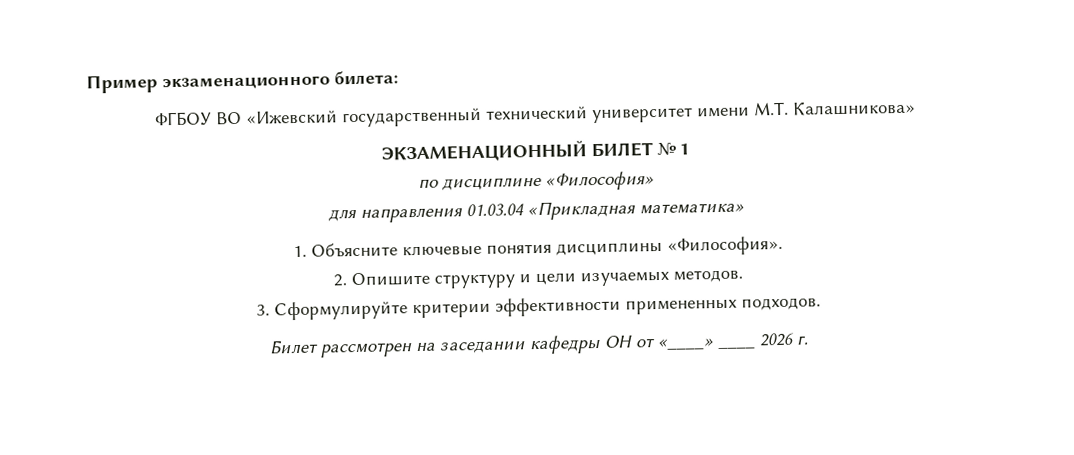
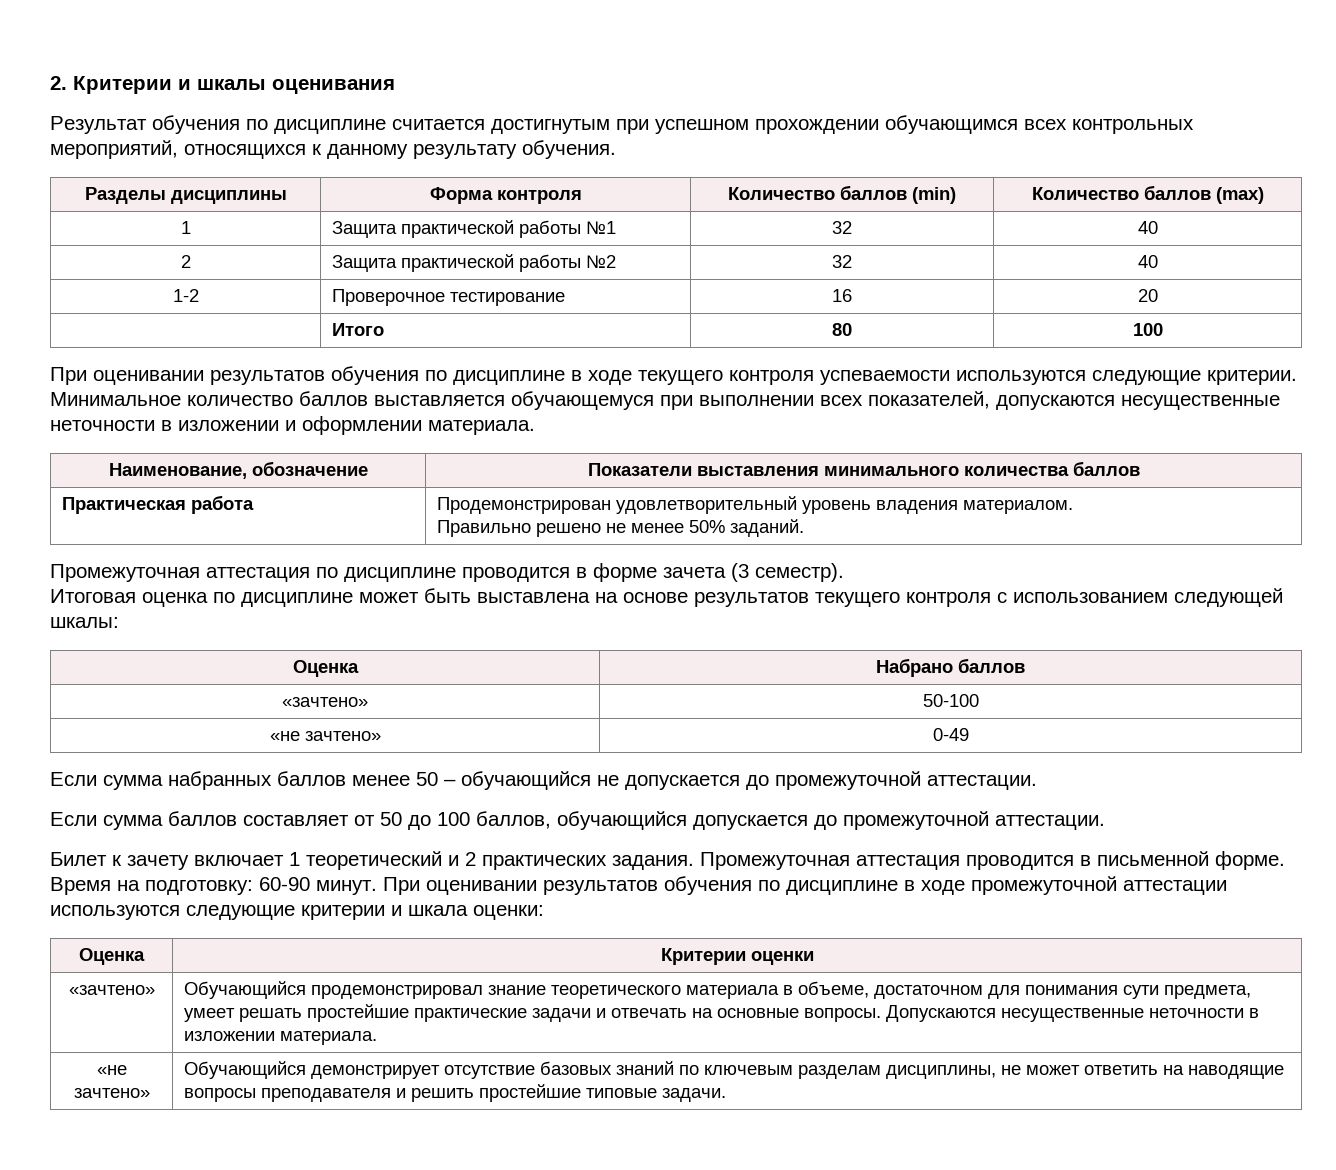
[86,70,399,94] [155,100,916,128] [381,140,690,163] [418,171,655,191] [327,200,745,223] [292,235,783,258] [332,269,743,289] [256,296,821,321] [269,332,808,358] Пример экзаменационного билета: // ФГБОУ ВО «Ижевский государственный технический университет имени М.Т. Калашникова» // ЭКЗАМЕНАЦИОННЫЙ БИЛЕТ № 1 // по дисциплине «Философия» // для направления 01.03.04 «Прикладная математика» // 1. Объясните ключевые понятия дисциплины «Философия». // 2. Опишите структуру и цели изучаемых методов. // 3. Сформулируйте критерии эффективности примененных подходов. // Билет рассмотрен на заседании кафедры ОН от «____» ____ 2026 г. -> [50,76,395,94] [50,115,1194,134] [50,140,616,159] [84,187,287,204] [429,187,582,204] [728,185,956,204] [1031,185,1264,204] [180,221,191,234] [332,220,617,238] [832,221,852,234] [1137,221,1158,234] [180,255,191,268] [332,254,617,272] [832,255,852,268] [1137,255,1158,268] [172,289,199,302] [332,289,566,306] [832,289,852,302] [1137,289,1158,302] [332,323,385,336] [832,323,852,336] [1132,323,1163,336] [50,366,1297,385] [50,391,1280,410] [50,416,535,435] [108,461,368,479] [587,461,1140,476] [62,495,255,514] [437,496,1074,514] [437,519,805,537] [50,563,844,582] [50,588,1283,607] [50,617,119,628] [292,660,359,677] [876,658,1025,677] [282,697,368,707] [922,694,979,707] [269,731,381,741] [932,728,969,741] [50,771,1037,790] [50,811,1105,830] [50,851,1285,870] [50,876,1227,895] [50,905,544,920] [79,948,145,965] [660,948,814,965] [68,985,155,995] [184,981,1252,999] [184,1004,1260,1022] [184,1031,378,1045] [96,1065,127,1075] [73,1088,150,1098] [184,1061,1285,1079] [184,1084,727,1102] 2. Критерии и шкалы оценивания // Результат обучения по дисциплине считается достигнутым при успешном прохождении обучающимся всех контрольных мероприятий, относящихся к данному результату обучения. // Разделы дисциплины | Форма контроля | Количество баллов (min) | Количество баллов (max) // 1 | Защита практической работы №1 | 32 | 40 // 2 | Защита практической работы №2 | 32 | 40 // 1-2 | Проверочное тестирование | 16 | 20 // | Итого | 80 | 100 // При оценивании результатов обучения по дисциплине в ходе текущего контроля успеваемости используются следующие критерии. Минимальное количество баллов выставляется обучающемуся при выполнении всех показателей, допускаются несущественные неточности в изложении и оформлении материала. // Наименование, обозначение | Показатели выставления минимального количества баллов // Практическая работа | Продемонстрирован удовлетворительный уровень владения материалом. // Правильно решено не менее 50% заданий. // Промежуточная аттестация по дисциплине проводится в форме зачета (3 семестр). // Итоговая оценка по дисциплине может быть выставлена на основе результатов текущего контроля с использованием следующей шкалы: // Оценка | Набрано баллов // «зачтено» | 50-100 // «не зачтено» | 0-49 // Если сумма набранных баллов менее 50 – обучающийся не допускается до промежуточной аттестации. // Если сумма баллов составляет от 50 до 100 баллов, обучающийся допускается до промежуточной аттестации. // Билет к зачету включает 1 теоретический и 2 практических задания. Промежуточная аттестация проводится в письменной форме. Время на подготовку: 60-90 минут. При оценивании результатов обучения по дисциплине в ходе промежуточной аттестации используются следующие критерии и шкала оценки: // Оценка | Критерии оценки // «зачтено» | Обучающийся продемонстрировал знание теоретического материала в объеме, достаточном для понимания сути предмета, умеет решать простейшие практические задачи и отвечать на основные вопросы. Допускаются несущественные неточности в изложении материала. // «не зачтено» | Обучающийся демонстрирует отсутствие базовых знаний по ключевым разделам дисциплины, не может ответить на наводящие вопросы преподавателя и решить простейшие типовые задачи.

